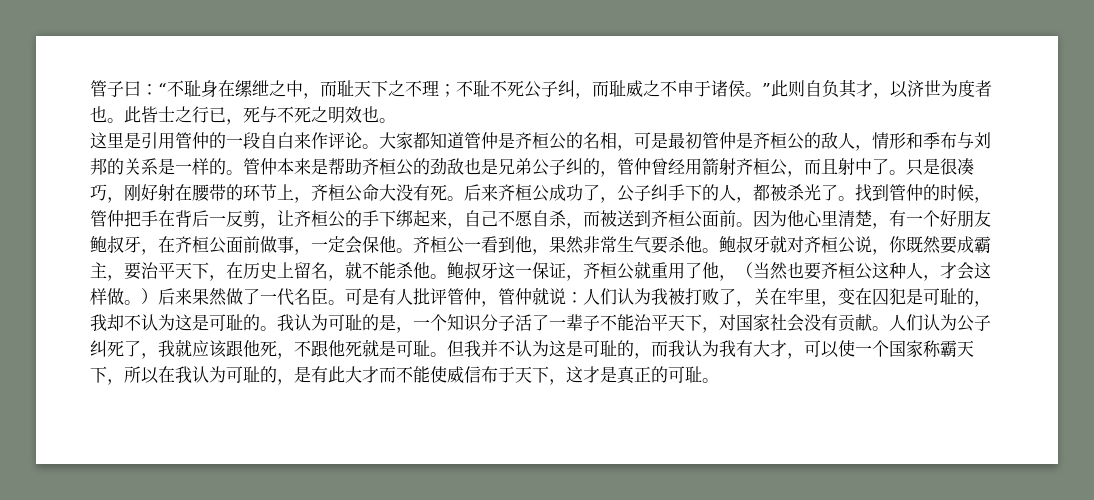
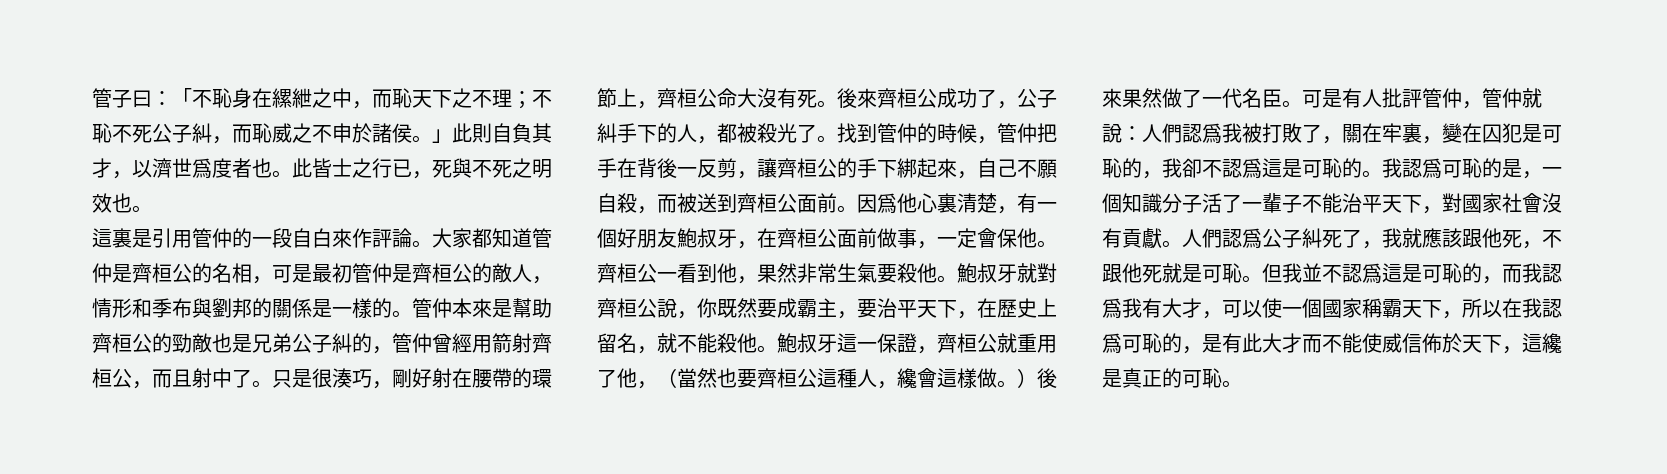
[158,80,269,97] “不耻身在缧绁 -> [172,88,312,108] 「不恥身在縲紲
[337,80,354,97] 耻 -> [392,88,412,108] 恥
[473,80,490,97] 耻 -> [92,123,112,143] 恥
[558,80,839,99] 纠，而耻威之不申于诸侯。”此则自负 -> [192,123,532,144] 糾，而恥威之不申於諸侯。」此則自負
[907,80,958,97] 济世为 -> [152,158,212,179] 濟世爲
[260,106,277,123] 与 -> [452,158,472,178] 與
[90,132,124,149] 这里 -> [92,228,132,248] 這裏
[294,132,362,149] 来作评论 -> [332,228,412,248] 來作評論
[515,132,532,149] 齐 -> [132,263,152,283] 齊
[753,132,838,150] 齐桓公的敌 -> [412,263,512,283] 齊桓公的敵
[957,132,991,149] [90,157,464,176] 与刘邦的关系是一样的。管仲本来是帮助齐桓公的劲敌 -> [192,298,552,318] [92,333,212,353] 與劉邦的關係是一樣的。管仲本來是幫助齊桓公的勁敵
[566,158,583,175] 纠 -> [332,333,352,353] 糾
[668,158,753,175] 经用箭射齐 -> [452,333,552,353] 經用箭射齊
[957,158,974,175] [90,184,515,203] 凑巧，刚好射在腰带的环节上，齐桓公命大没有死。后来齐 -> [332,368,552,389] [597,88,897,109] 湊巧，剛好射在腰帶的環節上，齊桓公命大沒有死。後來齊
[651,184,668,201] 纠 -> [597,123,617,143] 糾
[787,184,804,201] 杀 -> [757,123,777,143] 殺
[940,184,957,201] 时 -> [937,123,957,143] 時
[192,210,209,227] 后 -> [657,158,677,178] 後
[277,210,311,227] 让齐 -> [757,158,797,178] 讓齊
[396,209,447,227] 绑起来 -> [897,158,957,178] 綁起來
[515,210,566,227] 愿自杀 -> [1037,159,1057,178] [597,193,637,213] 願自殺
[651,210,668,227] 齐 -> [737,193,757,213] 齊
[770,210,838,227] 为他心里 -> [877,193,957,214] 爲他心裏
[923,210,991,227] [90,236,107,253] 个好朋友鲍 -> [597,228,697,248] 個好朋友鮑
[175,236,192,253] 齐 -> [777,228,797,248] 齊
[345,236,430,254] 会保他。齐 -> [977,228,1057,248] [597,263,617,283] 會保他。齊
[634,235,872,254] 气要杀他。鲍叔牙就对齐桓公说 -> [857,263,1057,283] [597,298,677,318] 氣要殺他。鮑叔牙就對齊桓公說
[243,262,260,279] 历 -> [997,299,1017,318] 歷
[396,262,600,281] 杀他。鲍叔牙这一保证，齐 -> [717,333,957,354] 殺他。鮑叔牙這一保證，齊
[753,262,991,281] [90,288,192,305] 当然也要齐桓公这种人，才会这样做。）后来 -> [677,368,1057,389] [1102,88,1122,108] 當然也要齊桓公這種人，纔會這樣做。）後來
[430,288,447,305] 评 -> [1402,89,1422,108] 評
[549,288,991,307] [90,314,362,331] 说：人们认为我被打败了，关在牢里，变在囚犯是可耻的，我却不认为这是可耻的。我认为可耻 -> [1102,123,1562,144] [1102,158,1482,179] 說：人們認爲我被打敗了，關在牢裏，變在囚犯是可恥的，我卻不認爲這是可恥的。我認爲可恥
[430,314,482,332] 个知识 -> [1102,193,1162,213] 個知識
[566,314,583,331] 辈 -> [1262,193,1282,213] 輩
[719,314,991,332] [90,340,107,357] 对国家社会没有贡献。人们认为公子纠 -> [1442,193,1562,213] [1102,228,1322,249] 對國家社會沒有貢獻。人們認爲公子糾
[192,340,227,358] 应该 -> [1422,228,1462,248] 應該
[413,340,617,357] 耻。但我并不认为这是可耻 -> [1222,263,1462,284] 恥。但我並不認爲這是可恥
[685,340,719,357] 认为 -> [1542,264,1562,283] [1102,298,1122,319] 認爲
[872,340,941,358] 个国家称 -> [1302,298,1382,318] 個國家稱
[192,366,260,383] 认为可耻 -> [1542,299,1562,318] [1102,333,1162,354] 認爲可恥
[481,366,600,385] 布于天下，这才 -> [1422,333,1562,354] 佈於天下，這纔
[685,366,702,383] 耻 -> [1202,368,1222,388] 恥

